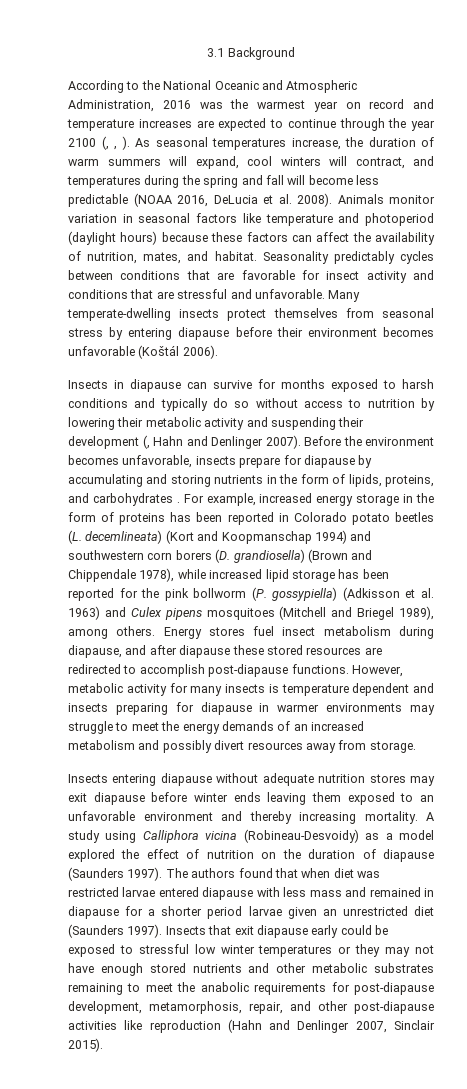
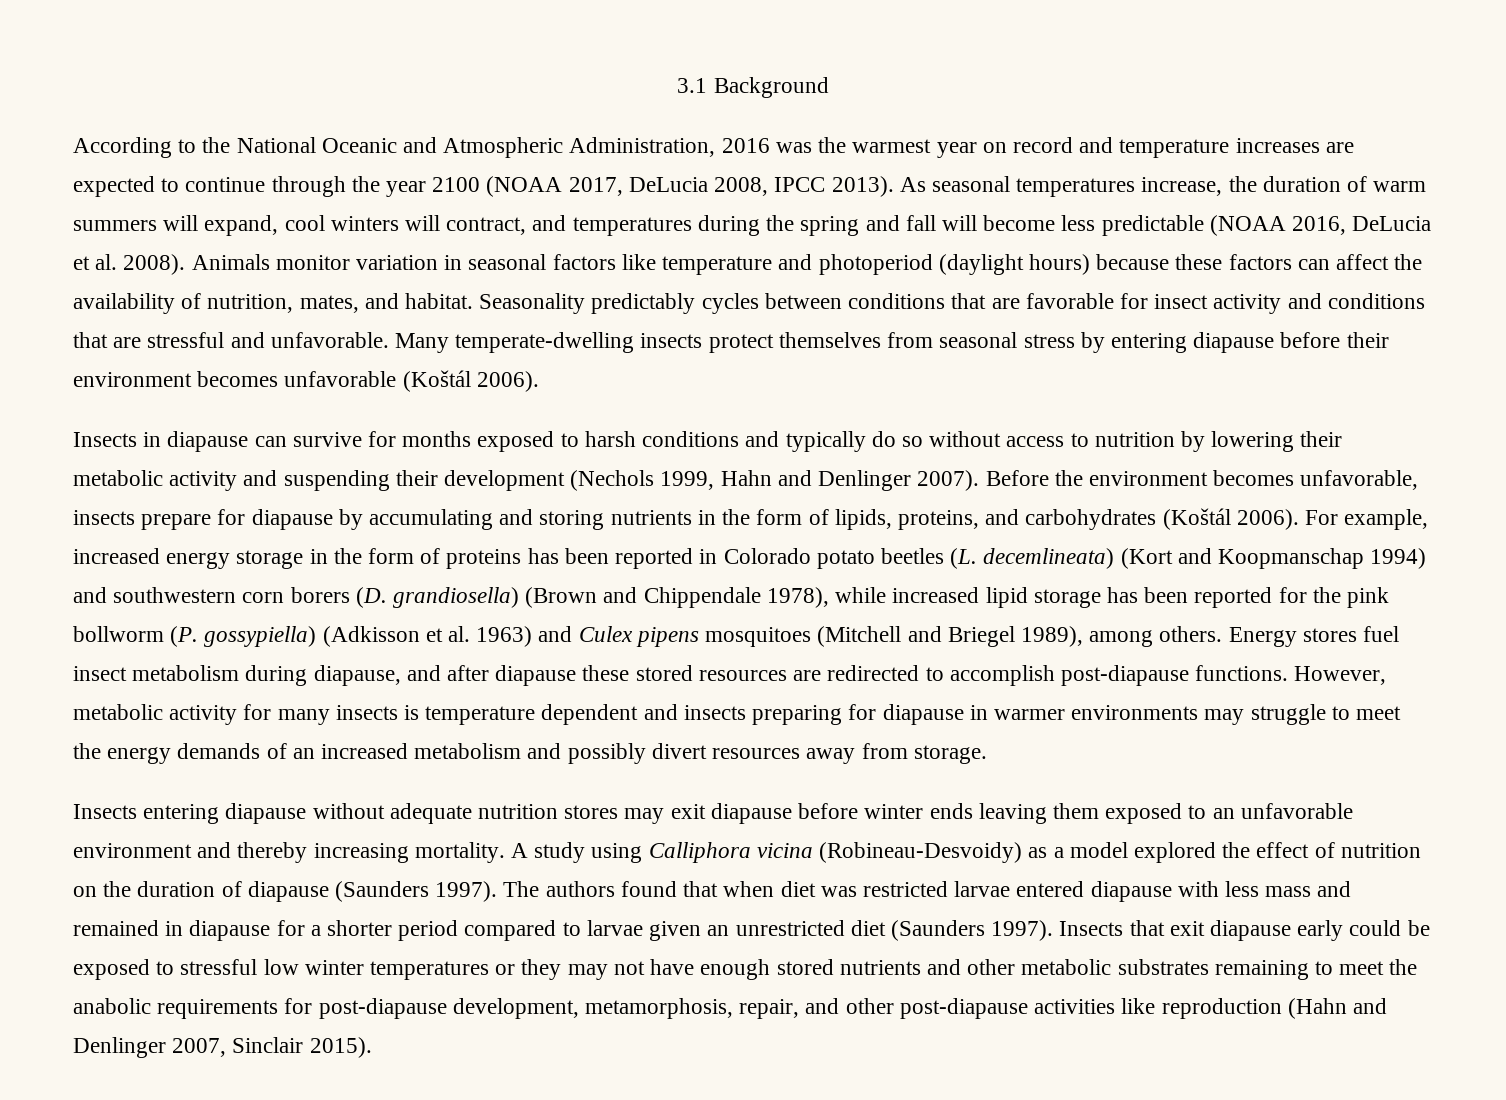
[101,136,130,150] (, , ). -> [486,176,894,197] (NOAA 2017, DeLucia 2008, IPCC 2013).
[142,435,150,449] (, -> [570,470,715,491] (Nechols 1999,
[176,502,180,503] . -> [1162,508,1299,530] (Koštál 2006).
(243, 912) none -> [464,920,581,941] compared to

